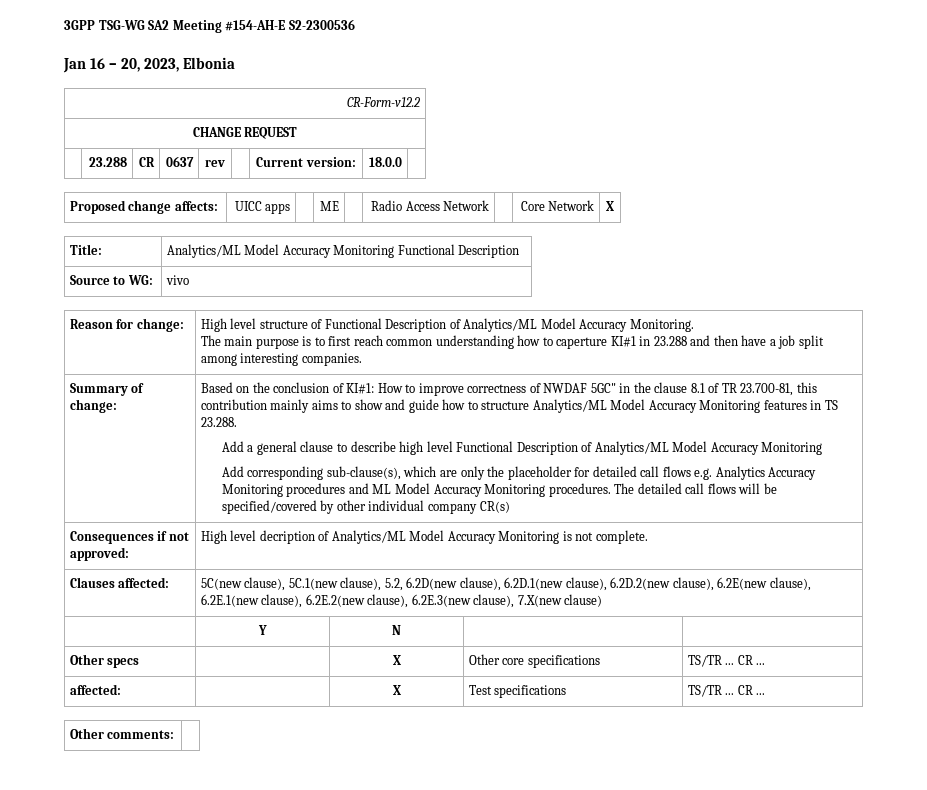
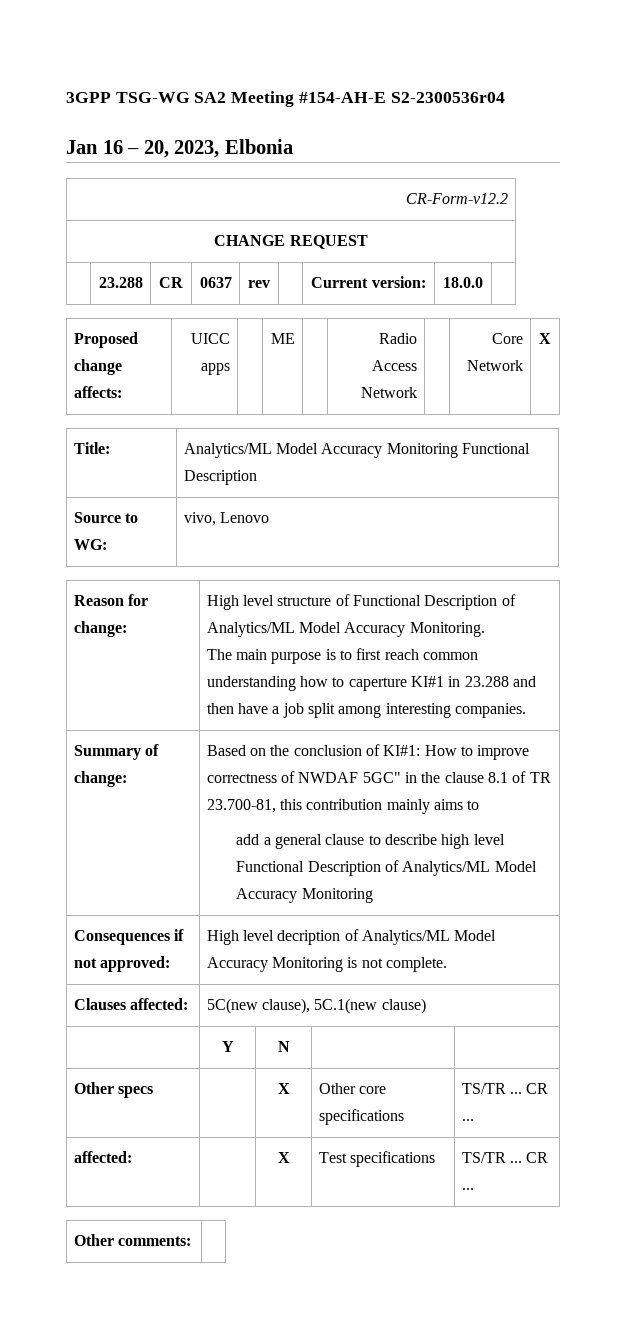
[288,19,355,30] S2-2300536 -> [390,92,505,103] S2-2300536r04
[165,275,189,285] vivo -> [183,512,270,526] vivo, Lenovo
[354,399,838,413] [200,417,237,427] [221,441,244,452] show and guide how to structure Analytics/ML Model Accuracy Monitoring features in TS 23.288. // Add -> [236,834,260,845] // add
[221,466,817,480] [221,483,777,497] [221,500,510,514] // Add corresponding sub-clause(s), which are only the placeholder for detailed call flows e.g. Analytics Accuracy Monitoring procedures and ML Model Accuracy Monitoring procedures. The detailed call flows will be specified/covered by other individual company CR(s) -> (373, 895) none
[340,577,811,591] [200,594,562,608] clause), 5.2, 6.2D(new clause), 6.2D.1(new clause), 6.2D.2(new clause), 6.2E(new clause), 6.2E.1(new clause), 6.2E.2(new clause), 6.2E.3(new clause), 7.X(new -> (378, 1006) none

